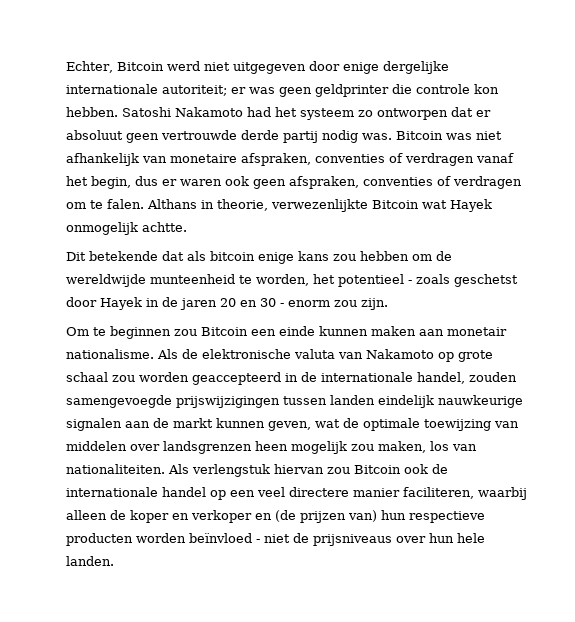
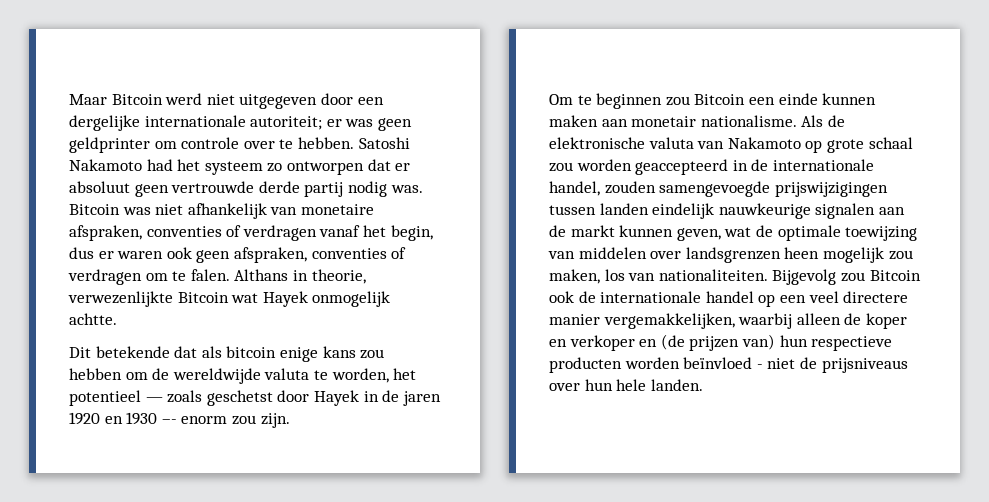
[66,61,113,73] Echter, -> [69,94,107,105] Maar
[342,62,379,74] enige -> [357,97,384,105] een
[392,84,499,94] die controle kon -> [154,137,294,149] om controle over te
[150,274,235,284] munteenheid -> [264,368,310,380] valuta
[408,280,412,284] - -> [145,397,163,402] —
[220,298,284,307] 20 en 30 - -> [69,412,177,425] 1920 en 1930 –-
[168,464,324,477] Als verlengstuk hiervan -> [772,269,837,285] Bijgevolg
[403,487,474,499] faciliteren, -> [603,313,735,329] vergemakkelijken,

